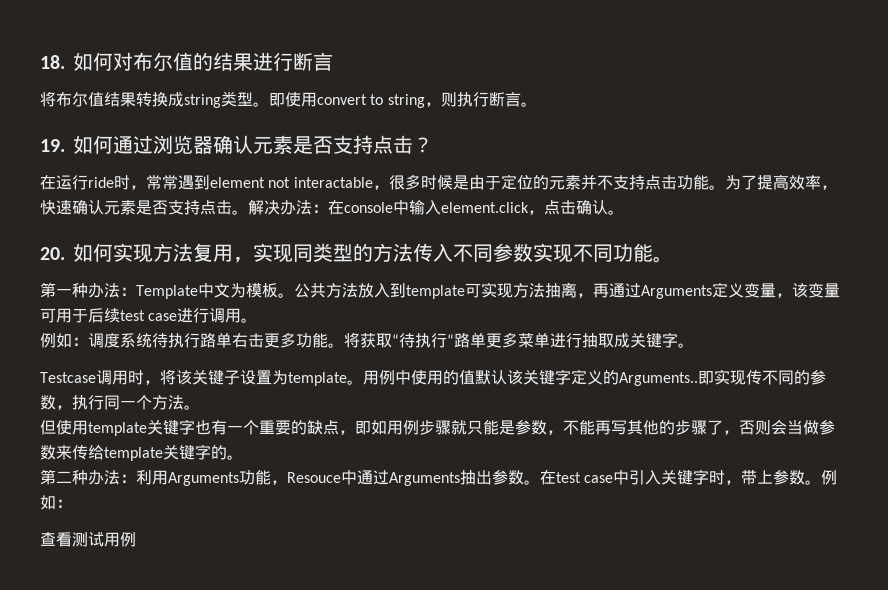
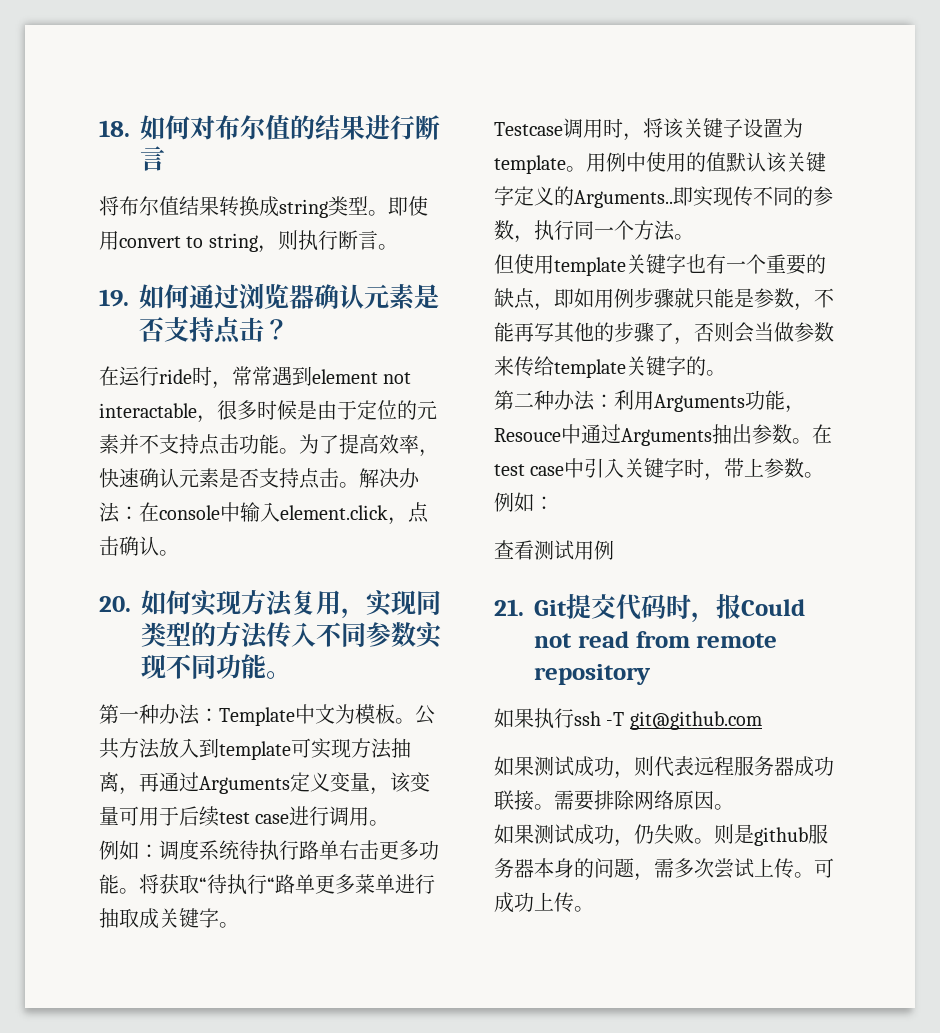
(136, 539) none -> [494,594,805,623] [534,631,778,648] [534,664,651,685] [494,708,762,730] [494,756,834,779] [494,790,734,811] [494,824,828,847] [494,858,834,881] [494,892,594,913] // 21. Git提交代码时，报Could not read from remote repository // 如果执行ssh -T git@github.com // 如果测试成功，则代表远程服务器成功联接。需要排除网络原因。 // 如果测试成功，仍失败。则是github服务器本身的问题，需多次尝试上传。可成功上传。

